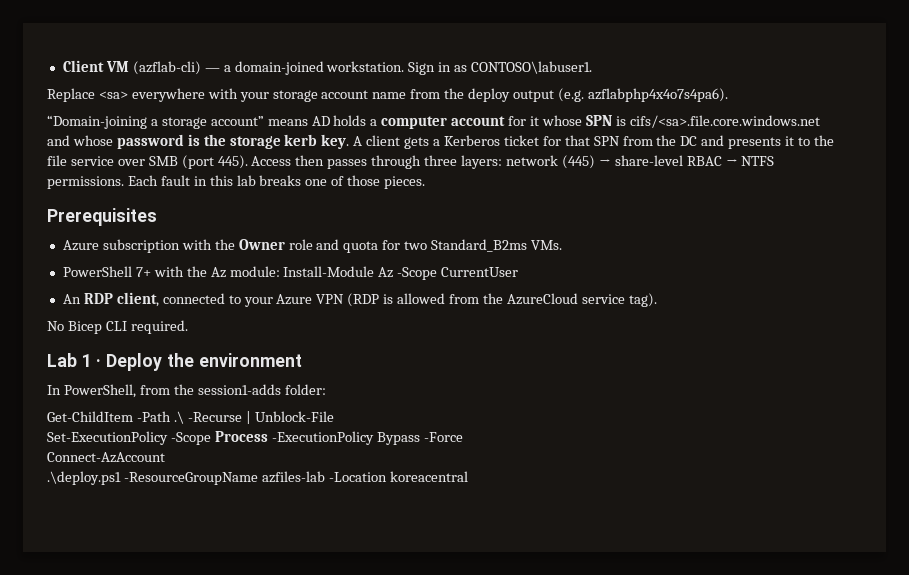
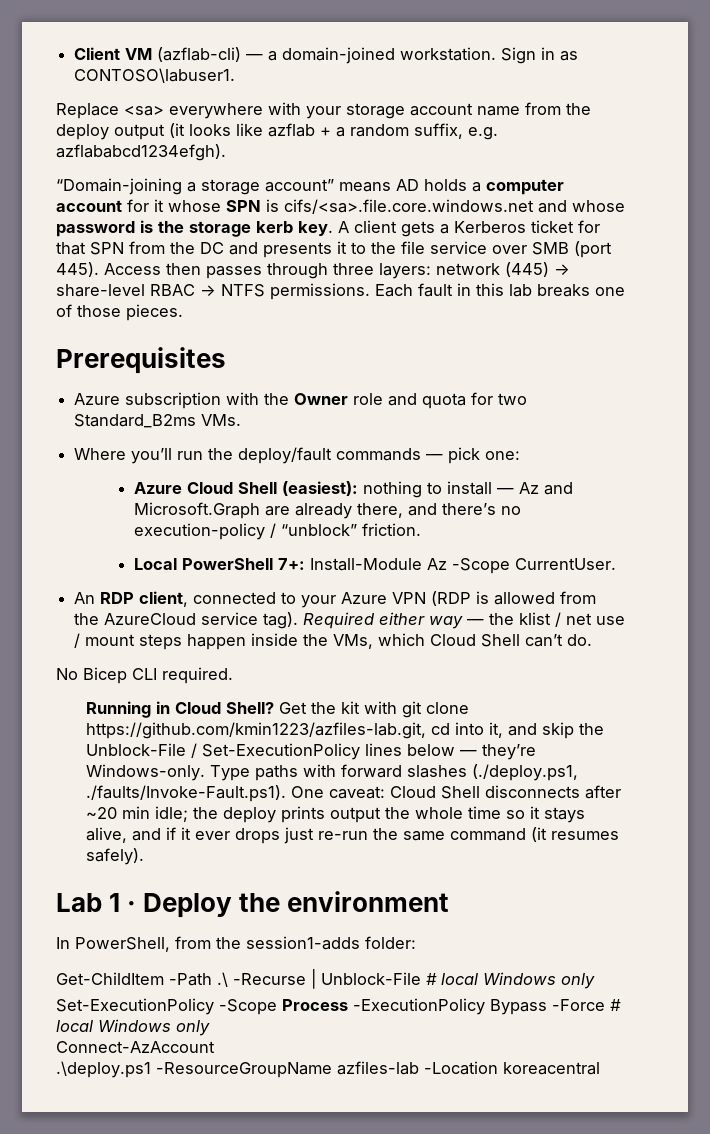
[557,88,728,102] (e.g. azflabphp4x4o7s4pa6). -> [169,123,498,140] [56,144,226,161] (it looks like azflab + a random suffix, e.g. azflababcd1234efgh).
[62,266,280,278] PowerShell 7+ with the Az module: -> [74,447,521,464] [133,481,573,498] [133,502,521,519] [133,523,421,540] [133,558,305,570] Where you’ll run the deploy/fault commands — pick one: // Azure Cloud Shell (easiest): nothing to install — Az and Microsoft.Graph are already there, and there’s no execution-policy / “unblock” friction. // Local PowerShell 7+:
[441,267,519,277] CurrentUser -> [514,558,616,570] CurrentUser.
[47,320,188,334] // No Bicep CLI required. -> [303,612,626,629] [74,633,593,650] [56,667,233,684] [85,701,469,718] [85,722,604,739] [85,743,536,760] [85,764,578,781] [85,785,621,802] [85,806,585,823] [85,827,619,844] [85,848,144,865] Required either way — the klist / net use / mount steps happen inside the VMs, which Cloud Shell can’t do. // No Bicep CLI required. // Running in Cloud Shell? Get the kit with git clone https://github.com/kmin1223/azfiles-lab.git, cd into it, and skip the Unblock-File / Set-ExecutionPolicy lines below — they’re Windows-only. Type paths with forward slashes (./deploy.ps1, ./faults/Invoke-Fault.ps1). One caveat: Cloud Shell disconnects after ~20 min idle; the deploy prints output the whole time so it stays alive, and if it ever drops just re-run the same command (it resumes safely).
(334, 416) none -> [426,972,595,989] # local Windows only
(463, 437) none -> [610,999,621,1011] [56,1019,210,1036] # local Windows only

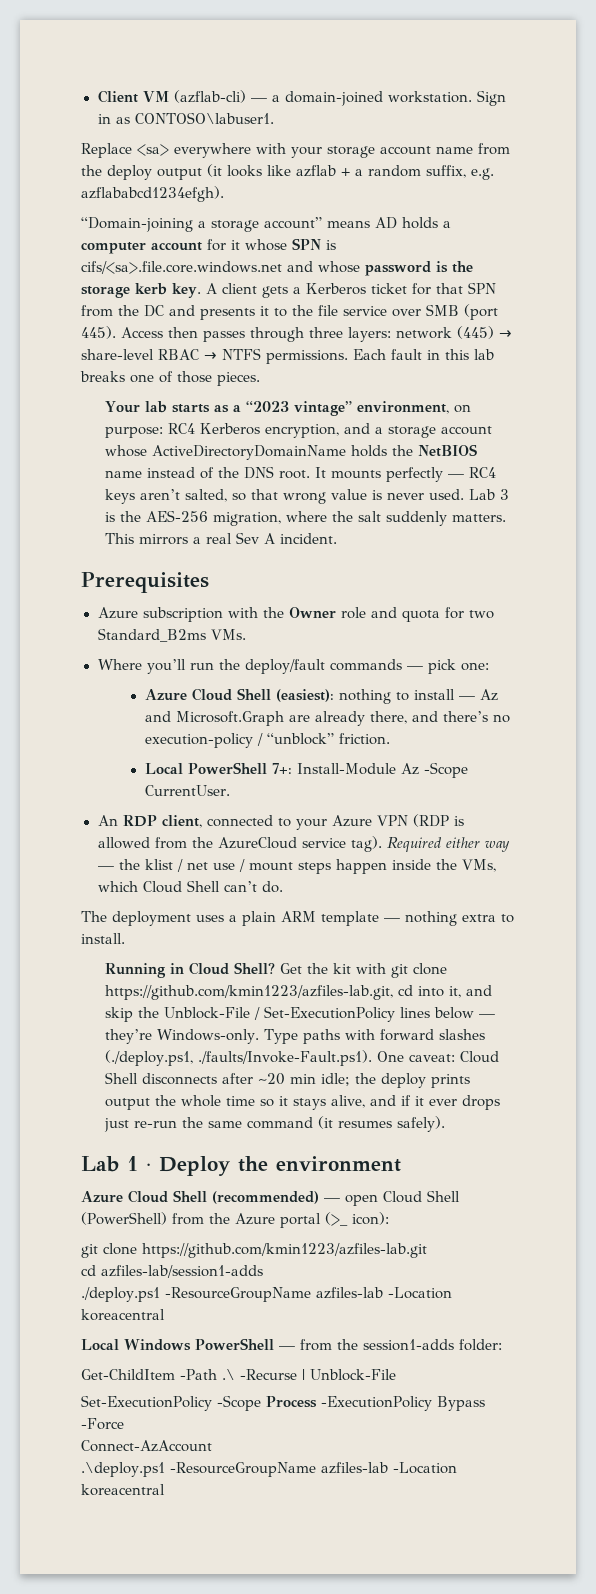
(183, 312) none -> [104,401,471,416] [104,423,492,438] [104,444,477,460] [104,466,496,482] [104,489,509,504] [104,510,506,526] [104,532,337,545] // Your lab starts as a “2023 vintage” environment, on purpose: RC4 Kerberos encryption, and a storage account whose ActiveDirectoryDomainName holds the NetBIOS name instead of the DNS root. It mounts perfectly — RC4 keys aren’t salted, so that wrong value is never used. Lab 3 is the AES-256 migration, where the salt suddenly matters. This mirrors a real Sev A incident.
[56,667,233,684] No Bicep CLI required. -> [81,911,514,926] [81,933,125,944] The deployment uses a plain ARM template — nothing extra to install.
[56,937,170,952] In PowerShell, -> [81,1190,460,1206] [81,1212,389,1228] [81,1243,427,1258] [81,1265,263,1278] [81,1287,452,1302] [81,1309,165,1321] [81,1338,295,1351] Azure Cloud Shell (recommended) — open Cloud Shell (PowerShell) from the Azure portal (>_ icon): // git clone https://github.com/kmin1223/azfiles-lab.git // cd azfiles-lab/session1-adds // ./deploy.ps1 -ResourceGroupName azfiles-lab -Location koreacentral // Local Windows PowerShell —
[426,972,595,989] # local Windows only -> (396, 1375) none
[610,999,621,1011] [56,1019,210,1036] # local Windows only -> (124, 1424) none

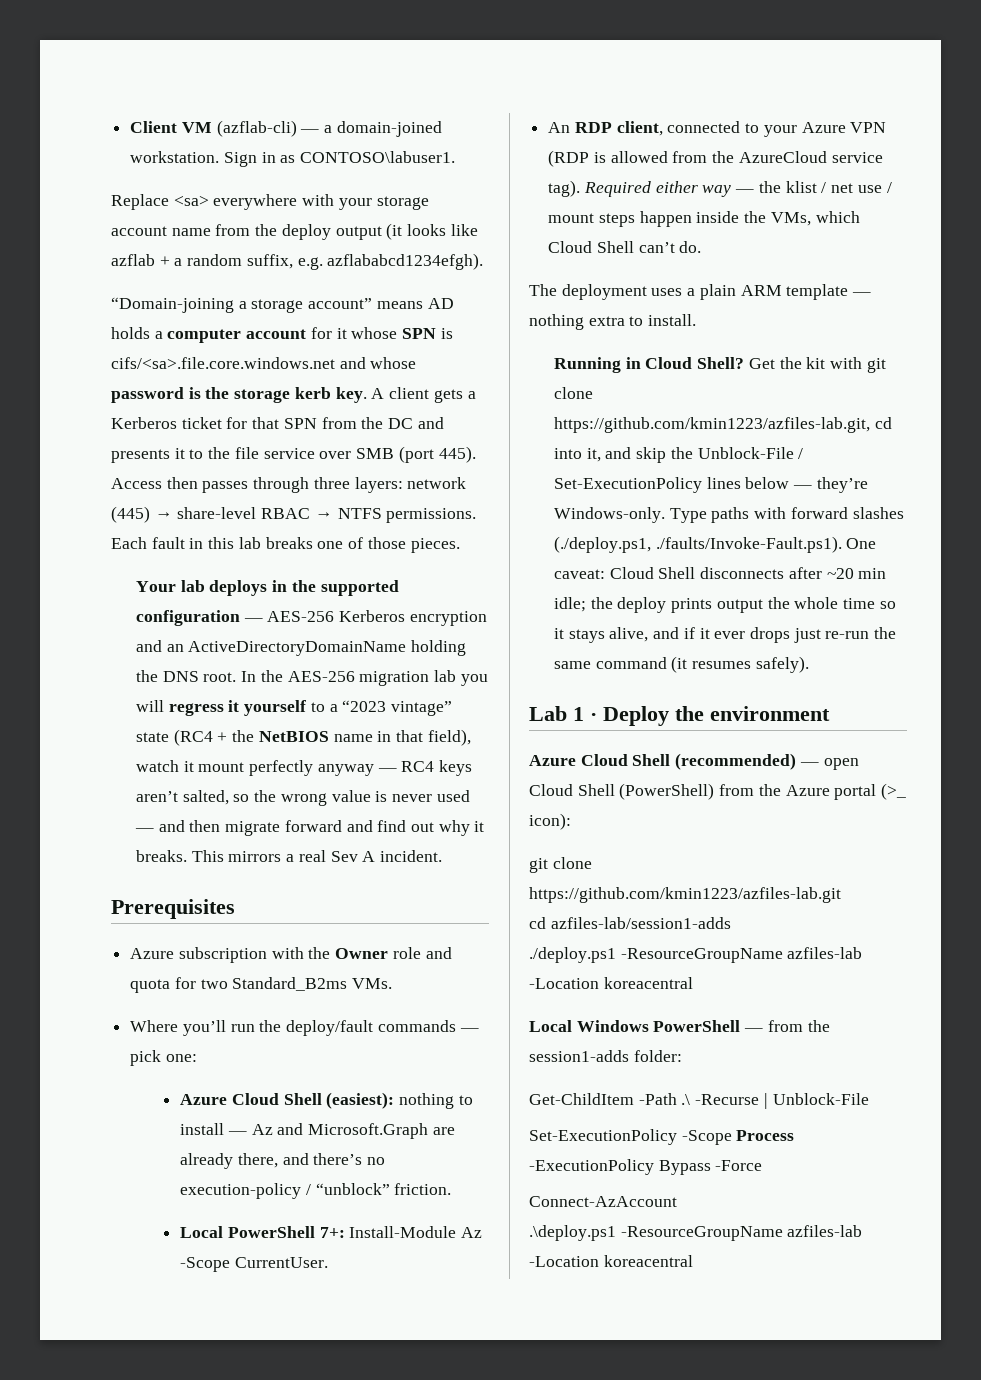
[171,401,471,416] [104,423,492,438] [104,444,477,460] [104,466,443,482] starts as a “2023 vintage” environment, on purpose: RC4 Kerberos encryption, and a storage account whose ActiveDirectoryDomainName holds the NetBIOS name instead of the DNS root. It mounts perfectly -> [209,580,399,596] [135,610,487,626] [135,640,467,656] [135,670,488,686] [135,700,453,716] [135,729,471,746] [135,760,374,776] deploys in the supported configuration — AES-256 Kerberos encryption and an ActiveDirectoryDomainName holding the DNS root. In the AES-256 migration lab you will regress it yourself to a “2023 vintage” state (RC4 + the NetBIOS name in that field), watch it mount perfectly anyway
[250,489,278,500] that -> [254,790,277,802] the
[428,489,509,500] [104,510,506,526] used. Lab 3 is the AES-256 migration, where the salt suddenly matters. -> [436,790,470,802] [134,820,485,836] [135,850,187,862] used — and then migrate forward and find out why it breaks.

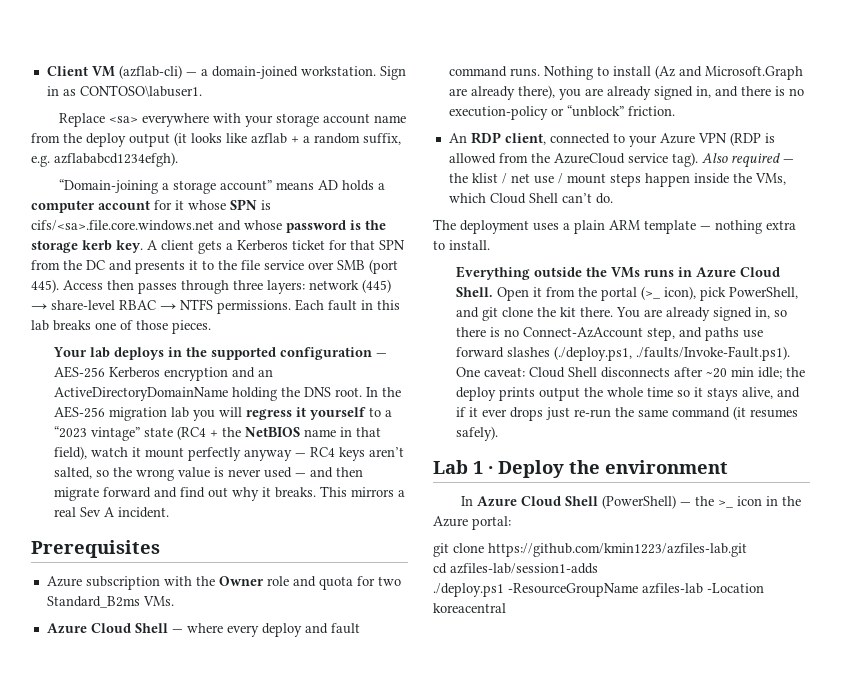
[130,1020,479,1036] [130,1050,197,1066] [180,1092,473,1109] [180,1123,455,1139] [180,1153,363,1169] Where you’ll run the deploy/fault commands — pick one: // Azure Cloud Shell (easiest): nothing to install — Az and Microsoft.Graph are already there, and there’s -> [46,623,360,637] [448,65,803,80] [448,85,785,100] Azure Cloud Shell — where every deploy and fault command runs. Nothing to install (Az and Microsoft.Graph are already there), you are already signed in, and there is
[305,1184,311,1195] / -> [550,108,564,116] or
[180,1226,483,1238] [180,1257,328,1272] // Local PowerShell 7+: Install-Module Az -Scope CurrentUser. -> (675, 111) none
[583,181,732,197] Required either way -> [701,153,780,168] Also required
[553,357,886,373] [553,387,593,399] [553,417,892,433] [553,447,804,463] [553,477,868,493] [553,507,787,523] Running in Cloud Shell? Get the kit with git clone https://github.com/kmin1223/azfiles-lab.git, cd into it, and skip the Unblock-File / Set-ExecutionPolicy lines below — they’re Windows-only. Type paths with -> [456,266,781,280] [456,286,799,301] [456,307,788,321] [456,327,764,341] Everything outside the VMs runs in Azure Cloud Shell. Open it from the portal (>_ icon), pick PowerShell, and git clone the kit there. You are already signed in, so there is no Connect-AzAccount step, and paths use
[529,753,859,770] [529,783,907,800] [529,813,571,830] Azure Cloud Shell (recommended) — open Cloud Shell (PowerShell) from the Azure portal (>_ icon): -> [460,495,801,509] [433,516,511,530] In Azure Cloud Shell (PowerShell) — the >_ icon in the Azure portal:
[529,1020,830,1032] [529,1050,682,1062] [529,1093,869,1109] [529,1129,795,1145] [529,1159,763,1175] [529,1196,677,1207] [529,1225,863,1241] [529,1255,693,1267] // Local Windows PowerShell — from the session1-adds folder: // Get-ChildItem -Path .\ -Recurse | Unblock-File // Set-ExecutionPolicy -Scope Process -ExecutionPolicy Bypass -Force // Connect-AzAccount // .\deploy.ps1 -ResourceGroupName azfiles-lab -Location koreacentral -> (506, 608) none

